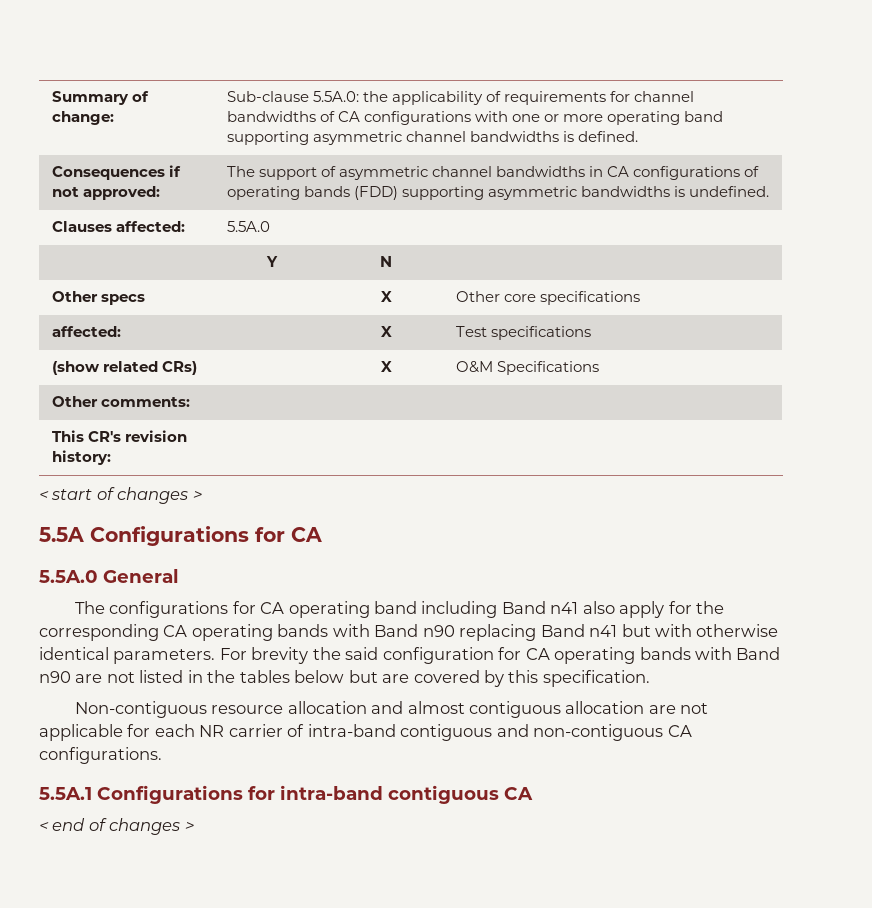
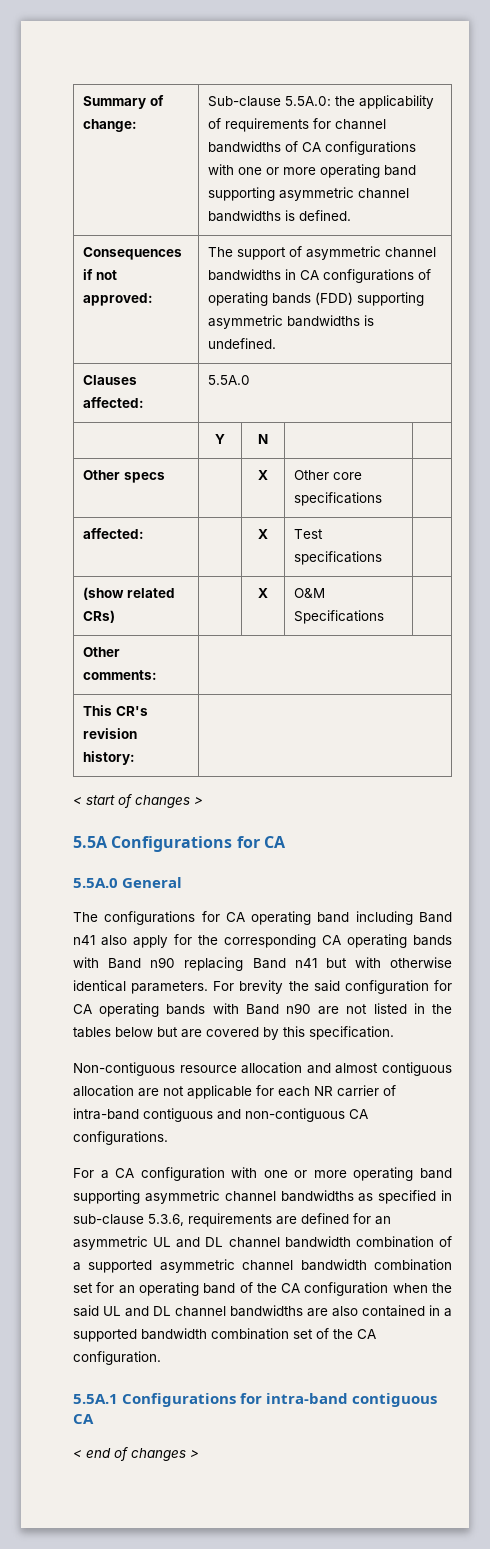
(162, 755) none -> [73,1167,452,1181] [73,1190,452,1204] [73,1213,391,1227] [73,1236,452,1250] [73,1259,452,1273] [73,1282,453,1296] [73,1305,452,1317] [73,1328,376,1342] [73,1351,161,1365] // For a CA configuration with one or more operating band supporting asymmetric channel bandwidths as specified in sub-clause 5.3.6, requirements are defined for an asymmetric UL and DL channel bandwidth combination of a supported asymmetric channel bandwidth combination set for an operating band of the CA configuration when the said UL and DL channel bandwidths are also contained in a supported bandwidth combination set of the CA configuration.

